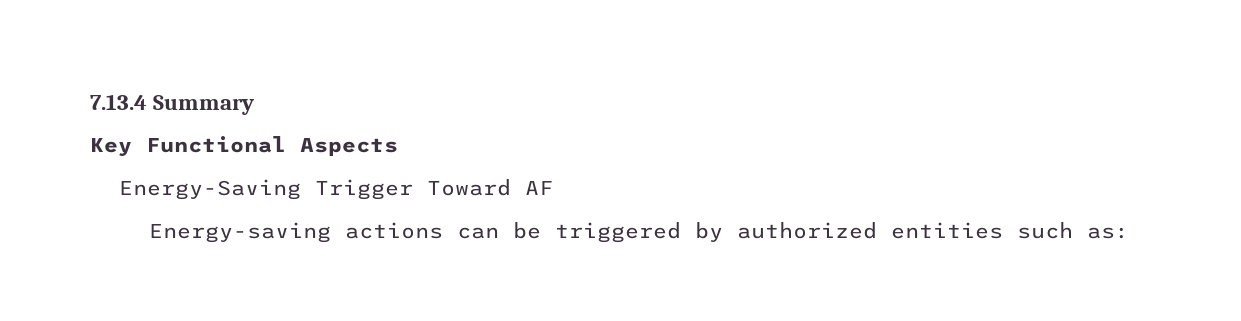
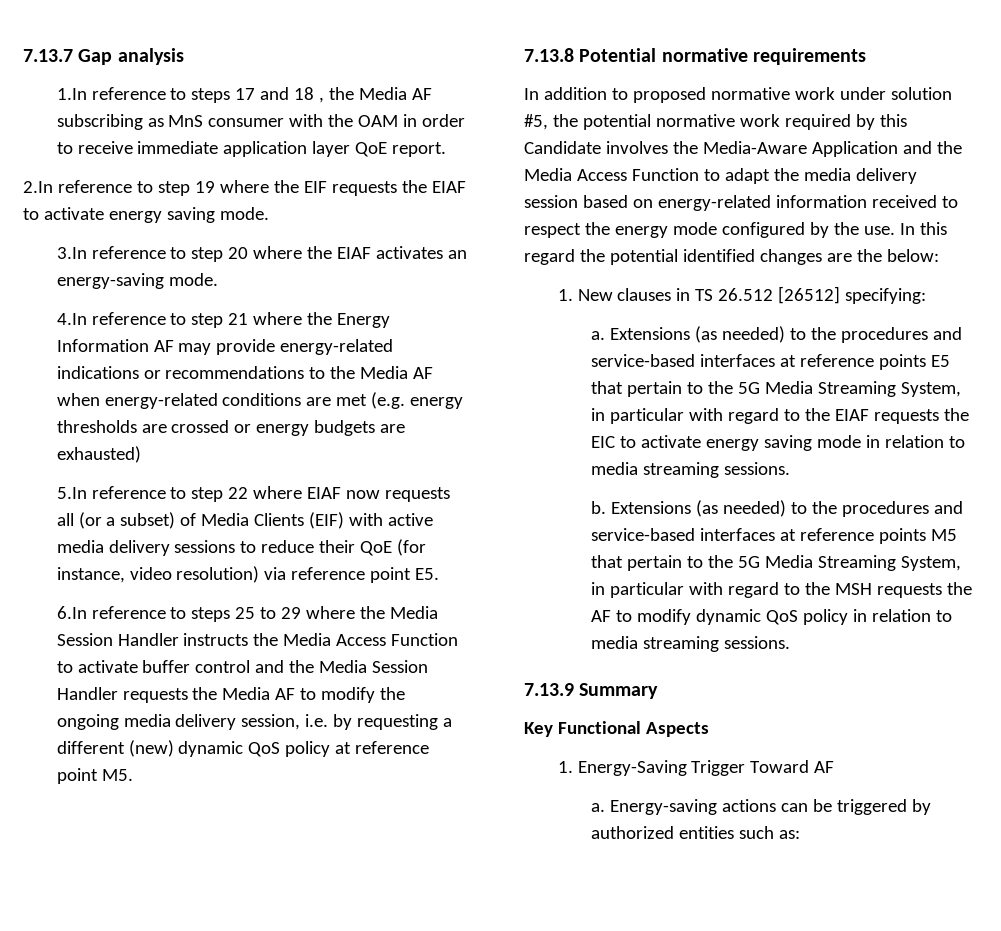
[90,94,147,110] 7.13.4 -> [23,48,184,65] [56,87,433,103] [56,114,466,130] [56,141,447,157] [23,180,466,196] [23,207,269,223] [56,246,468,262] [56,273,218,289] [56,312,391,328] [56,339,394,355] [56,366,434,379] [56,392,464,409] [56,420,406,436] [56,446,141,463] [56,486,451,502] [56,512,434,529] [56,539,427,556] [56,566,440,583] [56,606,439,622] [56,633,459,646] [56,660,429,673] [56,687,406,703] [56,714,453,730] [56,740,430,757] [56,768,133,784] [524,48,866,65] [524,87,952,103] [524,114,907,130] [524,141,962,157] [524,168,917,184] [524,195,958,211] [524,222,947,238] [524,249,939,265] [557,286,927,304] [590,326,962,343] [590,354,950,370] [590,381,961,397] [590,408,969,424] [590,435,965,451] [590,462,790,478] [590,500,963,517] [590,528,957,544] [590,555,961,571] [590,582,972,598] [590,609,952,625] [590,636,790,652] [524,683,574,696] 7.13.7 Gap analysis // 1.In reference to steps 17 and 18 , the Media AF subscribing as MnS consumer with the OAM in order to receive immediate application layer QoE report. // 2.In reference to step 19 where the EIF requests the EIAF to activate energy saving mode. // 3.In reference to step 20 where the EIAF activates an energy-saving mode. // 4.In reference to step 21 where the Energy Information AF may provide energy-related indications or recommendations to the Media AF when energy-related conditions are met (e.g. energy thresholds are crossed or energy budgets are exhausted) // 5.In reference to step 22 where EIAF now requests all (or a subset) of Media Clients (EIF) with active media delivery sessions to reduce their QoE (for instance, video resolution) via reference point E5. // 6.In reference to steps 25 to 29 where the Media Session Handler instructs the Media Access Function to activate buffer control and the Media Session Handler requests the Media AF to modify the ongoing media delivery session, i.e. by requesting a different (new) dynamic QoS policy at reference point M5. // 7.13.8 Potential normative requirements // In addition to proposed normative work under solution #5, the potential normative work required by this Candidate involves the Media-Aware Application and the Media Access Function to adapt the media delivery session based on energy-related information received to respect the energy mode configured by the use. In this regard the potential identified changes are the below: // 1. New clauses in TS 26.512 [26512] specifying: // a. Extensions (as needed) to the procedures and service-based interfaces at reference points E5 that pertain to the 5G Media Streaming System, in particular with regard to the EIAF requests the EIC to activate energy saving mode in relation to media streaming sessions. // b. Extensions (as needed) to the procedures and service-based interfaces at reference points M5 that pertain to the 5G Media Streaming System, in particular with regard to the MSH requests the AF to modify dynamic QoS policy in relation to media streaming sessions. // 7.13.9
(398, 147) none -> [557,761,573,773] 1.
(554, 188) none -> [590,803,605,812] a.

